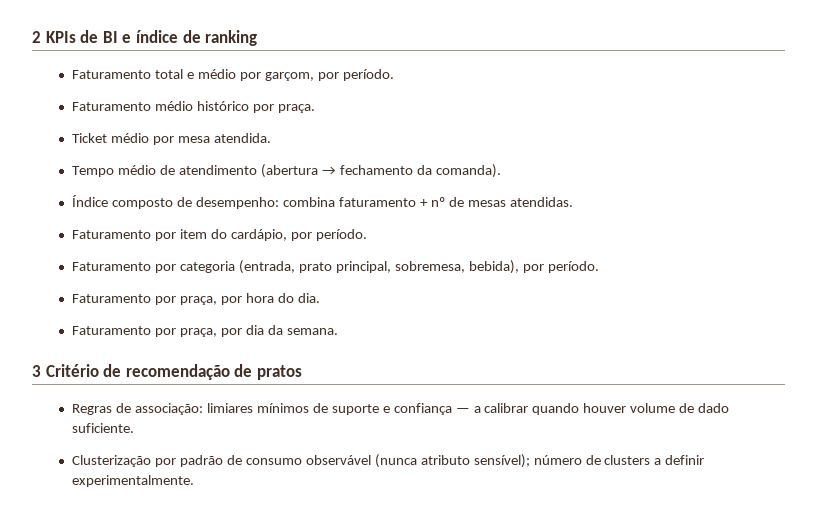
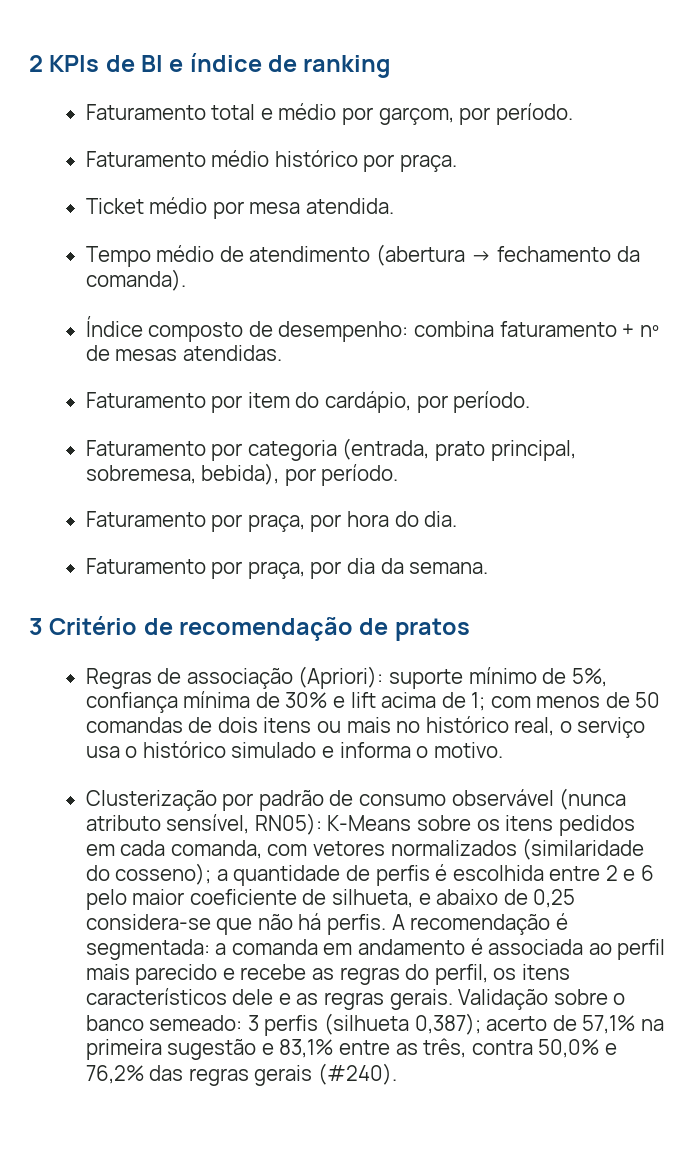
[135,403,730,415] [72,423,135,433] associação: limiares mínimos de suporte e confiança — a calibrar quando houver volume de dado suficiente. -> [186,666,607,689] [85,691,661,713] [85,716,646,738] [85,741,503,758] associação (Apriori): suporte mínimo de 5%, confiança mínima de 30% e lift acima de 1; com menos de 50 comandas de dois itens ou mais no histórico real, o serviço usa o histórico simulado e informa o motivo.
[473,454,705,468] [72,475,195,487] sensível); número de clusters a definir experimentalmente. -> [166,813,635,836] [85,838,645,860] [85,863,654,886] [85,889,576,910] [85,913,568,935] [85,938,666,960] [85,964,570,985] [85,988,626,1010] [85,1013,664,1036] [85,1038,617,1060] [85,1063,397,1086] sensível, RN05): K-Means sobre os itens pedidos em cada comanda, com vetores normalizados (similaridade do cosseno); a quantidade de perfis é escolhida entre 2 e 6 pelo maior coeficiente de silhueta, e abaixo de 0,25 considera-se que não há perfis. A recomendação é segmentada: a comanda em andamento é associada ao perfil mais parecido e recebe as regras do perfil, os itens característicos dele e as regras gerais. Validação sobre o banco semeado: 3 perfis (silhueta 0,387); acerto de 57,1% na primeira sugestão e 83,1% entre as três, contra 50,0% e 76,2% das regras gerais (#240).

